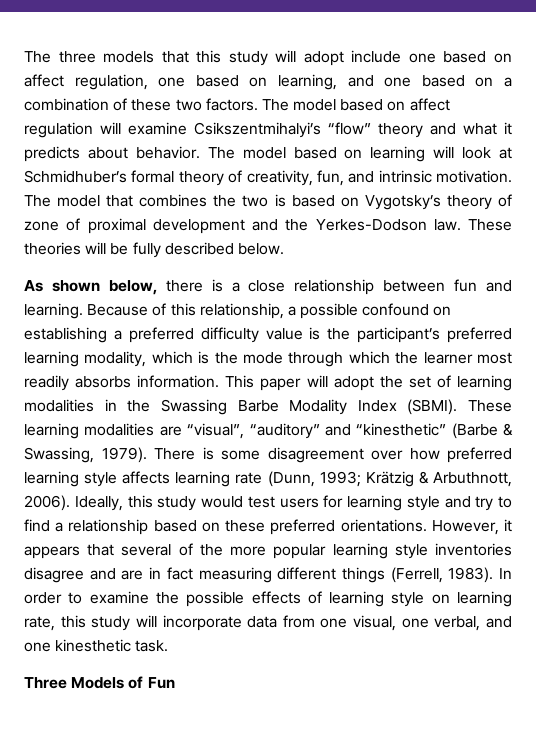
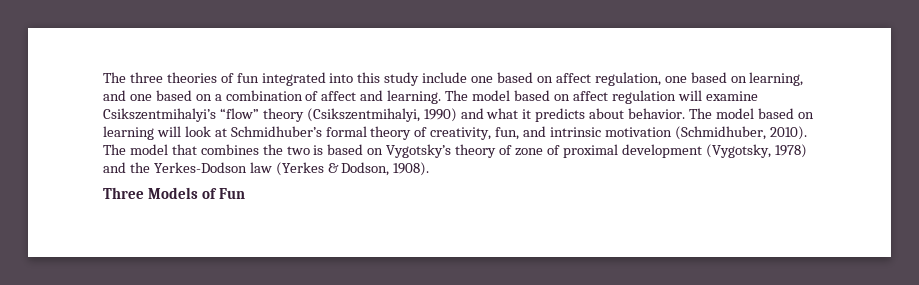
[103,50,344,66] models that this study will adopt -> [166,72,420,86] theories of fun integrated into this study
[131,98,258,111] these two factors. -> [321,90,442,104] affect and learning.
(423, 130) none -> [306,108,457,122] (Csikszentmihalyi, 1990)
[436,170,512,183] motivation. -> [604,126,807,140] motivation (Schmidhuber, 2010).
(245, 226) none -> [705,144,807,158] (Vygotsky, 1978)
[433,219,512,231] [24,242,284,258] [24,279,512,295] [24,303,452,319] [24,327,512,343] [24,351,512,367] [24,375,513,391] [24,399,512,415] [24,423,513,439] [24,447,512,463] [24,471,512,487] [24,495,512,511] [24,519,512,535] [24,543,512,559] [24,567,512,583] [24,591,512,607] [24,615,512,631] [24,639,169,652] law. These theories will be fully described below. // As shown below, there is a close relationship between fun and learning. Because of this relationship, a possible confound on establishing a preferred difficulty value is the participant’s preferred learning modality, which is the mode through which the learner most readily absorbs information. This paper will adopt the set of learning modalities in the Swassing Barbe Modality Index (SBMI). These learning modalities are “visual”, “auditory” and “kinesthetic” (Barbe & Swassing, 1979). There is some disagreement over how preferred learning style affects learning rate (Dunn, 1993; Krätzig & Arbuthnott, 2006). Ideally, this study would test users for learning style and try to find a relationship based on these preferred orientations. However, it appears that several of the more popular learning style inventories disagree and are in fact measuring different things (Ferrell, 1983). In order to examine the possible effects of learning style on learning rate, this study will incorporate data from one visual, one verbal, and one kinesthetic task. -> [249,162,430,176] law (Yerkes & Dodson, 1908).

